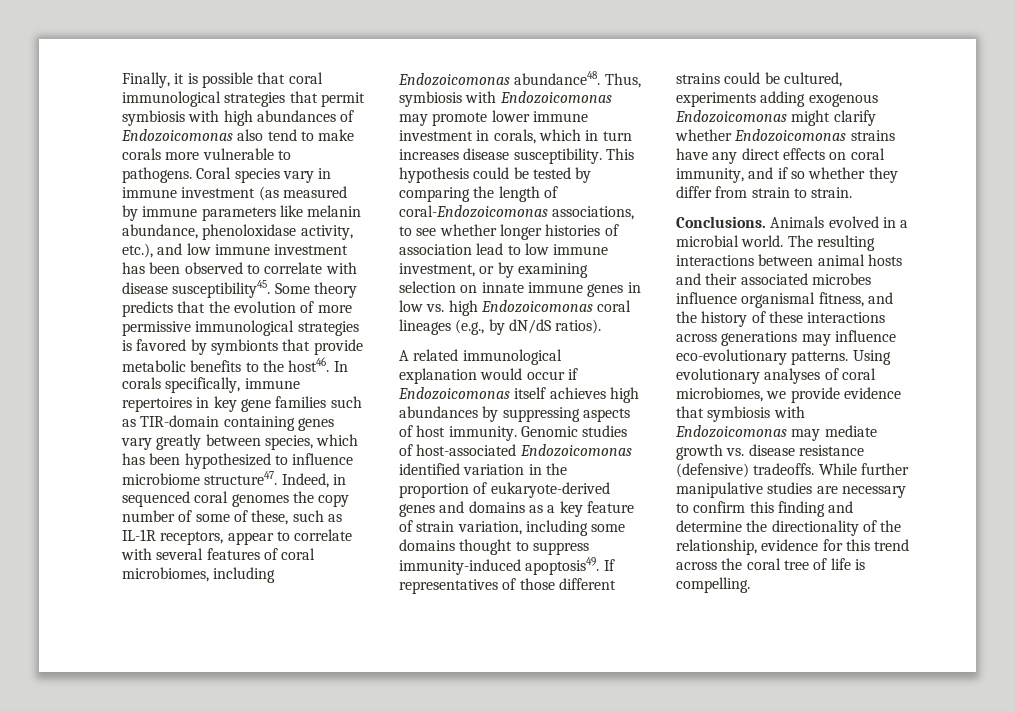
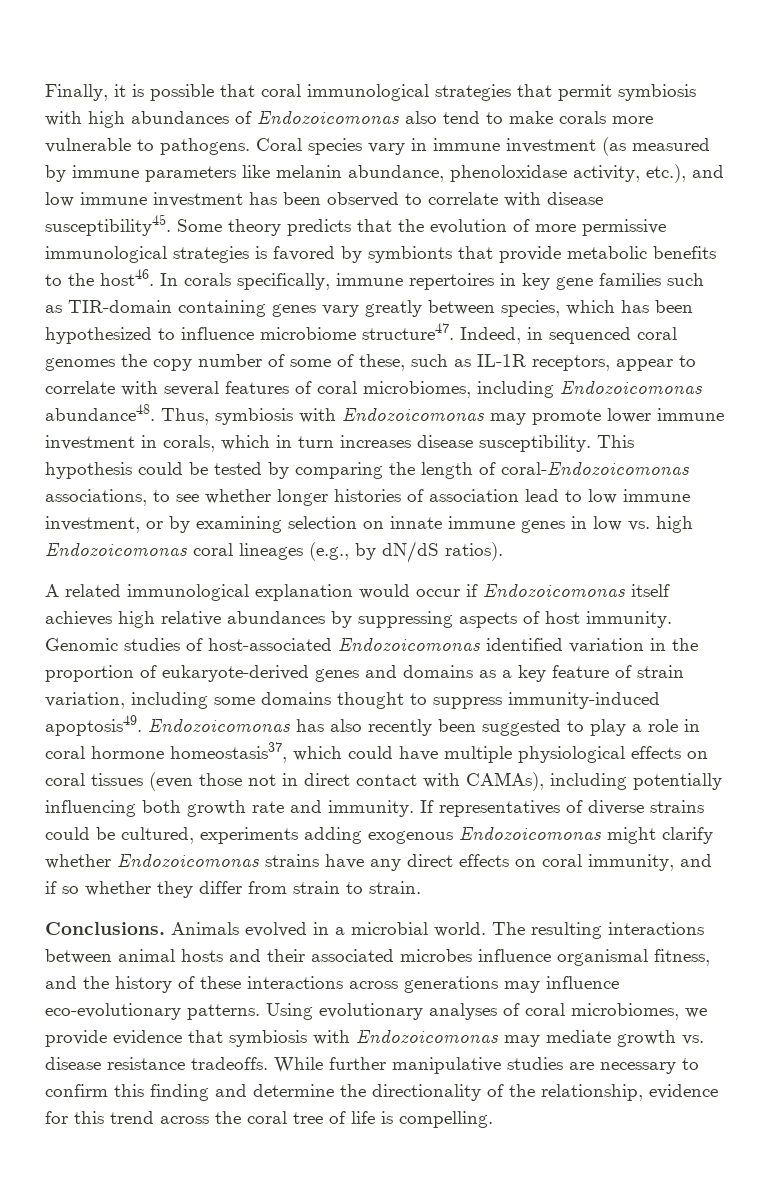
(639, 395) none -> [161,611,221,626] relative
(600, 566) none -> [148,718,700,736] [45,742,708,763] [45,772,722,791] [45,800,414,817] Endozoicomonas has also recently been suggested to play a role in coral hormone homeostasis37, which could have multiple physiological effects on coral tissues (even those not in direct contact with CAMAs), including potentially influencing both growth rate and immunity.
[519,578,616,590] those different -> [588,800,644,815] diverse
[676,463,749,478] (defensive) -> (185, 1063) none

